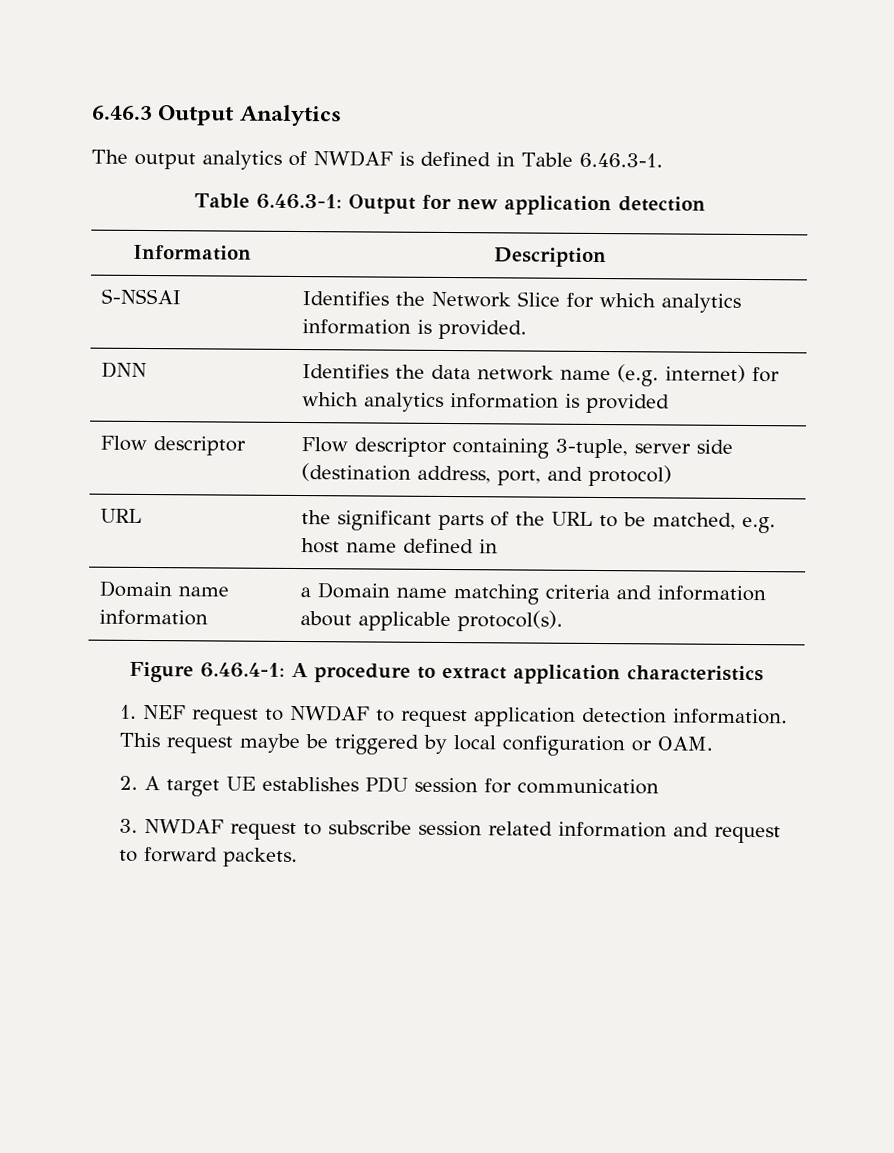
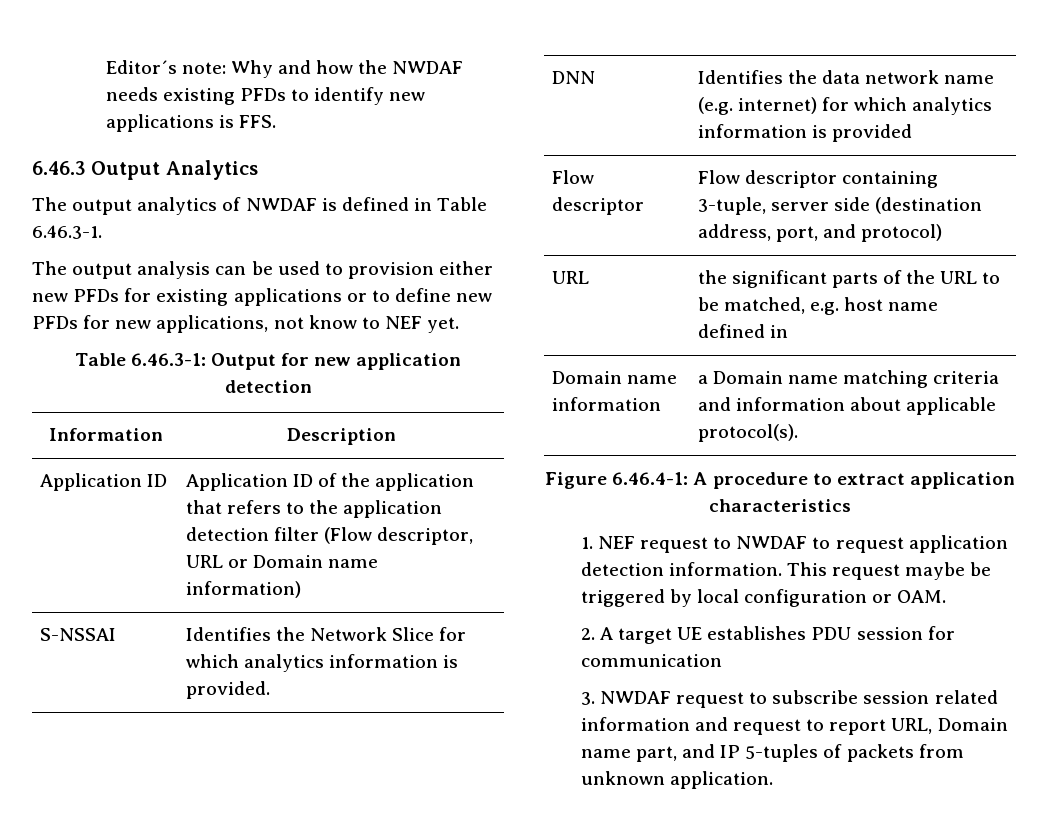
(92, 113) none -> [105,60,464,78] [105,87,426,105] [105,114,276,132] Editor´s note: Why and how the NWDAF needs existing PFDs to identify new applications is FFS. //
(663, 160) none -> [32,261,494,279] [32,288,493,306] [32,315,460,333] // The output analysis can be used to provision either new PFDs for existing applications or to define new PFDs for new applications, not know to NEF yet.
(607, 257) none -> [39,473,167,491] [185,473,475,491] [185,500,443,518] [185,527,474,545] [185,555,379,568] [185,581,301,598] // Application ID | Application ID of the application that refers to the application detection filter (Flow descriptor, URL or Domain name information)
[144,846,299,868] forward packets. -> [829,718,1008,735] [580,744,964,762] [580,771,773,789] report URL, Domain name part, and IP 5-tuples of packets from unknown application.

